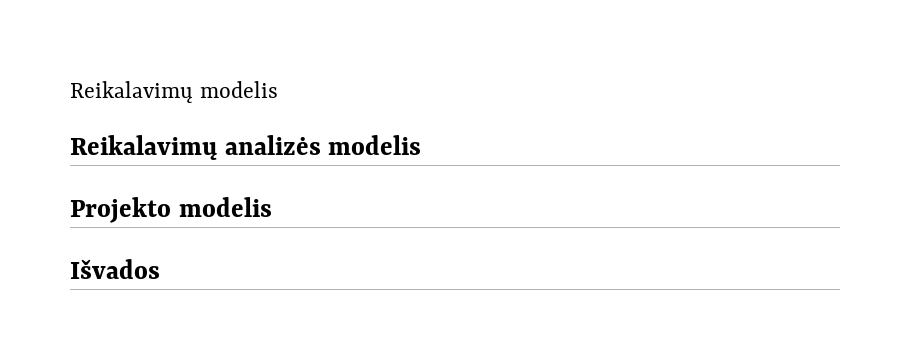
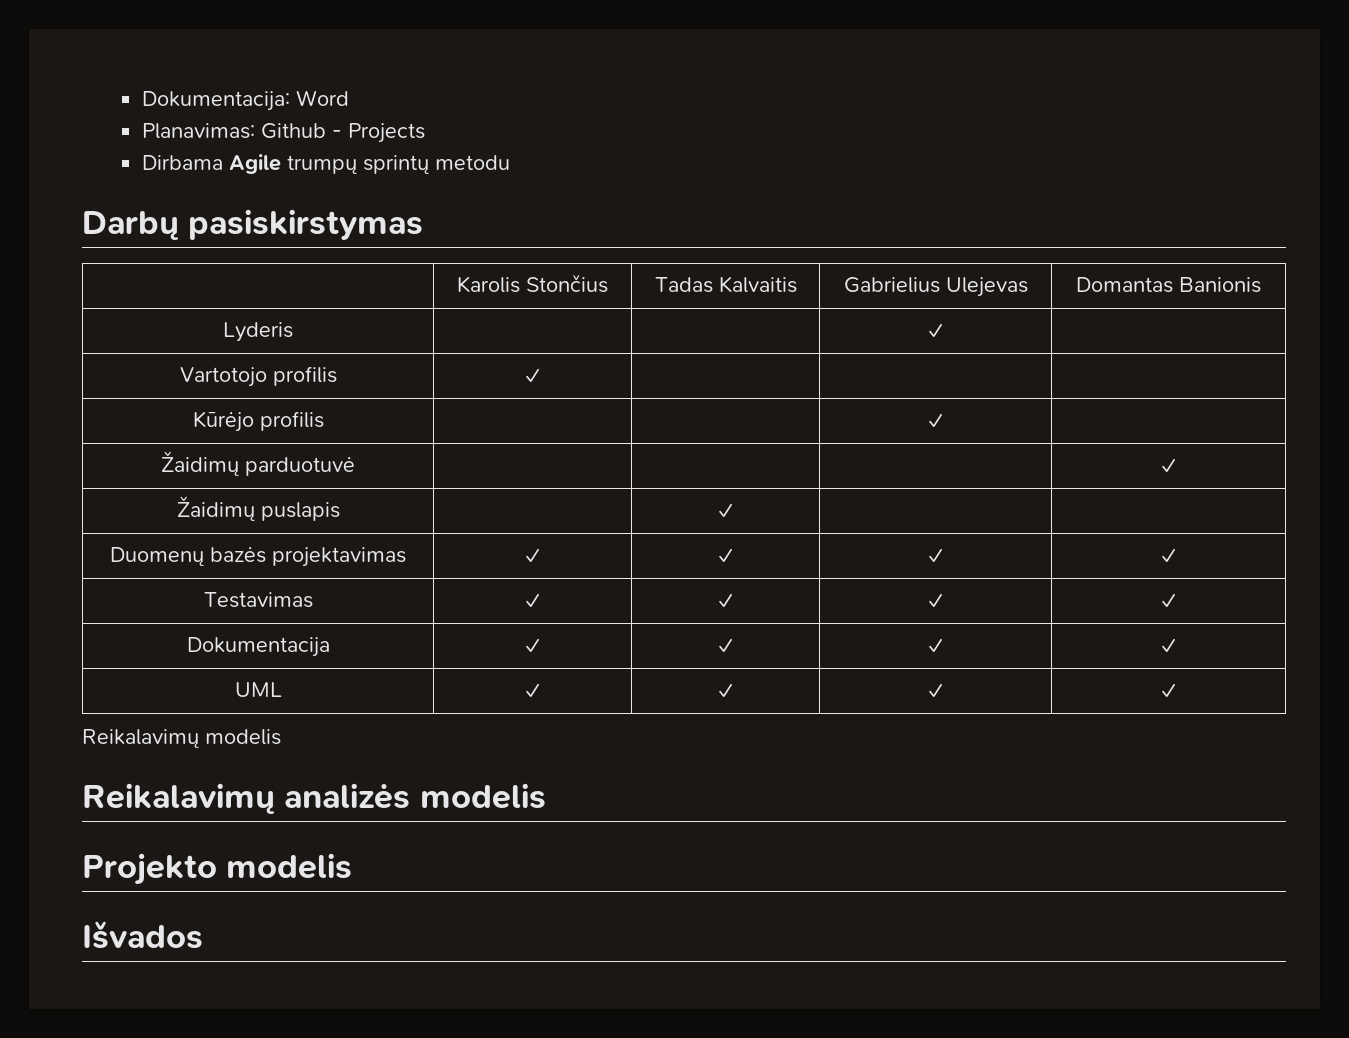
(70, 92) none -> [142,90,350,111] [142,123,426,143] [142,154,511,174] [82,209,424,240] [457,274,608,293] [654,276,797,293] [843,277,1028,297] [1076,277,1261,293] [223,322,293,342] [928,323,942,338] [179,366,337,387] [526,368,539,383] [192,411,324,432] [928,413,942,428] [161,451,355,476] [1162,458,1175,473] [176,496,340,521] [718,503,732,518] [110,547,406,567] [526,548,539,563] [718,548,732,563] [928,548,942,563] [1162,548,1175,563] [203,592,313,608] [526,593,539,608] [718,593,732,608] [928,593,942,608] [1162,593,1175,608] [186,637,330,657] [526,638,539,653] [718,638,732,653] [928,638,942,653] [1162,638,1175,653] [234,682,282,697] [526,683,539,698] [718,683,732,698] [928,683,942,698] [1162,683,1175,698] Dokumentacija: Word // Planavimas: Github - Projects // Dirbama Agile trumpų sprintų metodu // Darbų pasiskirstymas // | Karolis Stončius | Tadas Kalvaitis | Gabrielius Ulejevas | Domantas Banionis // Lyderis | | | ✓ | // Vartotojo profilis | ✓ | | | // Kūrėjo profilis | | | ✓ | // Žaidimų parduotuvė | | | | ✓ // Žaidimų puslapis | | ✓ | | // Duomenų bazės projektavimas | ✓ | ✓ | ✓ | ✓ // Testavimas | ✓ | ✓ | ✓ | ✓ // Dokumentacija | ✓ | ✓ | ✓ | ✓ // UML | ✓ | ✓ | ✓ | ✓ //

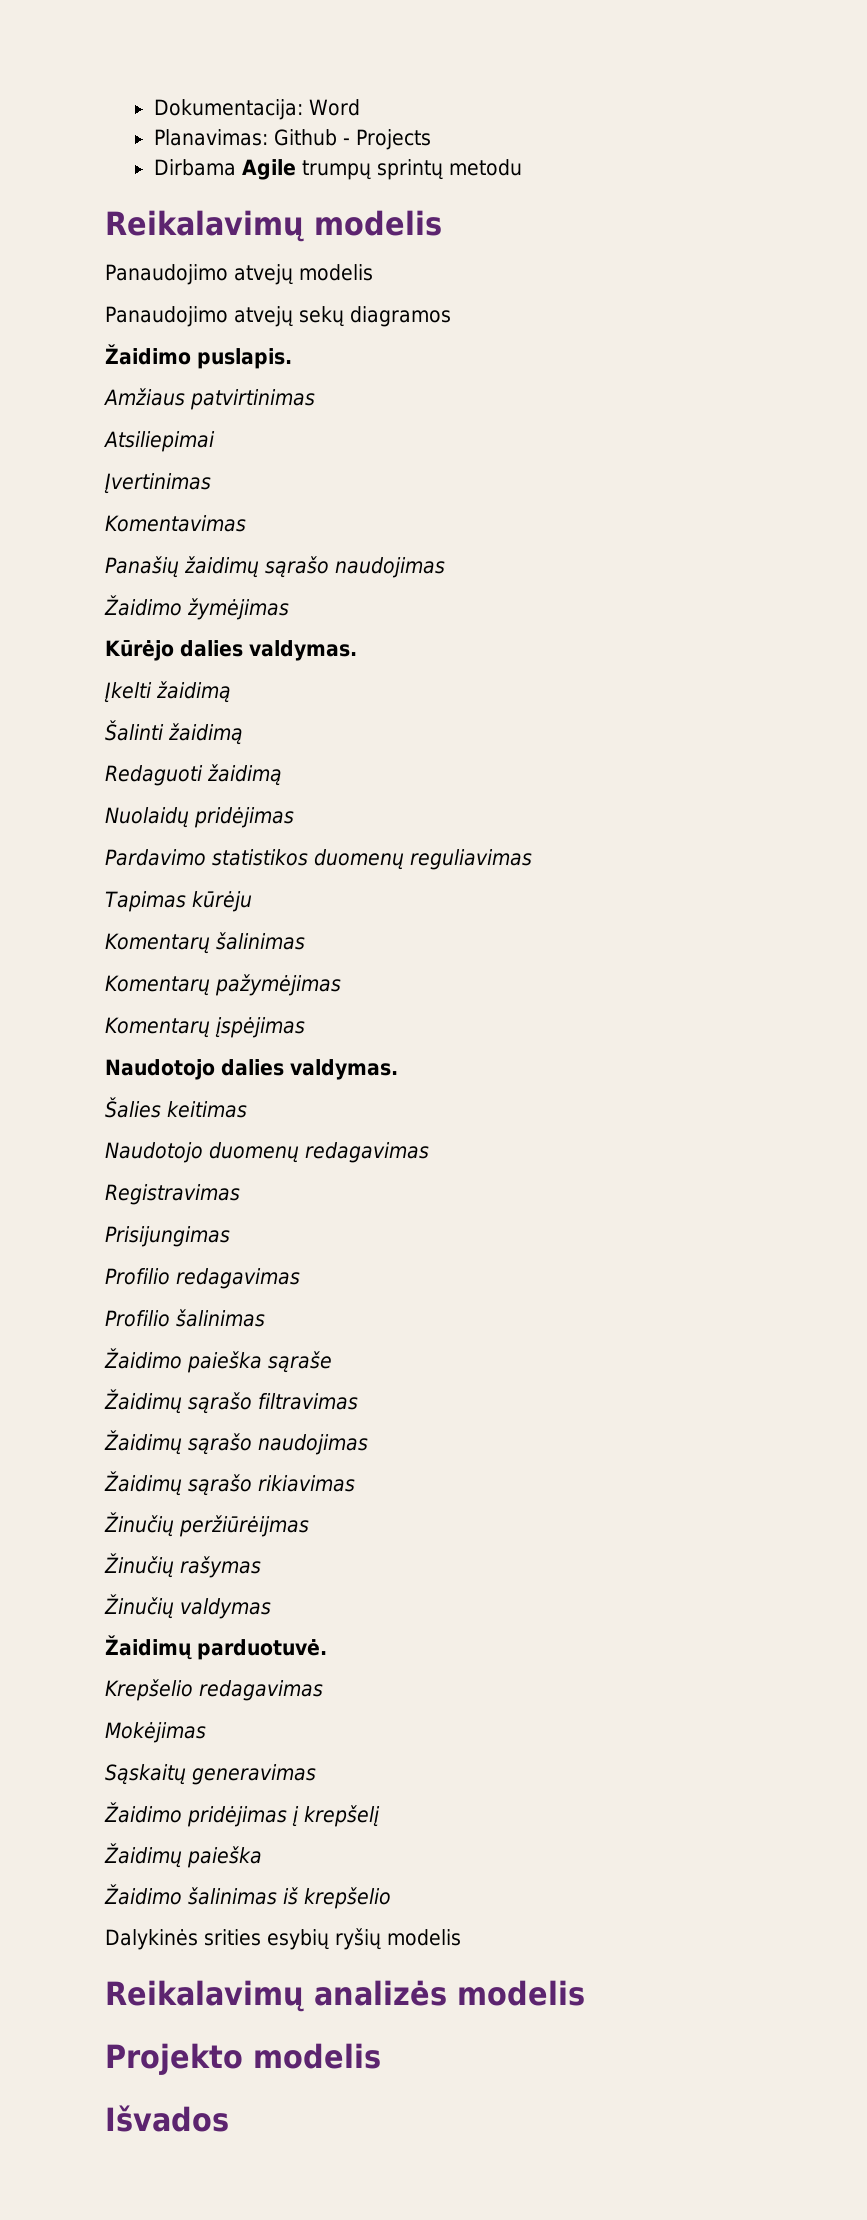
[82,209,424,240] [457,274,608,293] [654,276,797,293] [843,277,1028,297] [1076,277,1261,293] [223,322,293,342] [928,323,942,338] [179,366,337,387] [526,368,539,383] [192,411,324,432] [928,413,942,428] [161,451,355,476] [1162,458,1175,473] [176,496,340,521] [718,503,732,518] [110,547,406,567] [526,548,539,563] [718,548,732,563] [928,548,942,563] [1162,548,1175,563] [203,592,313,608] [526,593,539,608] [718,593,732,608] [928,593,942,608] [1162,593,1175,608] [186,637,330,657] [526,638,539,653] [718,638,732,653] [928,638,942,653] [1162,638,1175,653] [234,682,282,697] [526,683,539,698] [718,683,732,698] [928,683,942,698] [1162,683,1175,698] [82,729,199,748] Darbų pasiskirstymas // | Karolis Stončius | Tadas Kalvaitis | Gabrielius Ulejevas | Domantas Banionis // Lyderis | | | ✓ | // Vartotojo profilis | ✓ | | | // Kūrėjo profilis | | | ✓ | // Žaidimų parduotuvė | | | | ✓ // Žaidimų puslapis | | ✓ | | // Duomenų bazės projektavimas | ✓ | ✓ | ✓ | ✓ // Testavimas | ✓ | ✓ | ✓ | ✓ // Dokumentacija | ✓ | ✓ | ✓ | ✓ // UML | ✓ | ✓ | ✓ | ✓ // Reikalavimų -> [105,210,442,242] [105,264,373,285] [105,306,451,327] [105,344,292,369] [104,388,315,410] [104,431,215,452] [104,473,211,494] [105,515,246,532] [105,556,445,578] [104,595,289,620] [105,640,357,661] [104,681,231,703] [105,720,243,745] [105,764,282,786] [105,807,294,828] [105,849,532,870] [105,891,252,912] [105,932,305,954] [105,974,341,996] [105,1017,305,1038] [105,1059,398,1080] [105,1097,247,1118] [105,1142,429,1163] [105,1184,240,1205] [105,1226,230,1247] [105,1268,300,1289] [105,1309,265,1327] [104,1348,332,1373] [104,1389,358,1414] [104,1430,368,1455] [104,1471,355,1496] [104,1512,309,1537] [104,1553,261,1578] [104,1594,271,1619] [105,1635,327,1660] [105,1679,323,1701] [105,1722,206,1743] [105,1764,316,1785] [104,1802,380,1827] [104,1843,262,1868] [104,1884,391,1909] [105,1928,381,1950] Reikalavimų modelis // Panaudojimo atvejų modelis // Panaudojimo atvejų sekų diagramos // Žaidimo puslapis. // Amžiaus patvirtinimas // Atsiliepimai // Įvertinimas // Komentavimas // Panašių žaidimų sąrašo naudojimas // Žaidimo žymėjimas // Kūrėjo dalies valdymas. // Įkelti žaidimą // Šalinti žaidimą // Redaguoti žaidimą // Nuolaidų pridėjimas // Pardavimo statistikos duomenų reguliavimas // Tapimas kūrėju // Komentarų šalinimas // Komentarų pažymėjimas // Komentarų įspėjimas // Naudotojo dalies valdymas. // Šalies keitimas // Naudotojo duomenų redagavimas // Registravimas // Prisijungimas // Profilio redagavimas // Profilio šalinimas // Žaidimo paieška sąraše // Žaidimų sąrašo filtravimas // Žaidimų sąrašo naudojimas // Žaidimų sąrašo rikiavimas // Žinučių peržiūrėijmas // Žinučių rašymas // Žinučių valdymas // Žaidimų parduotuvė. // Krepšelio redagavimas // Mokėjimas // Sąskaitų generavimas // Žaidimo pridėjimas į krepšelį // Žaidimų paieška // Žaidimo šalinimas iš krepšelio // Dalykinės srities esybių ryšių

